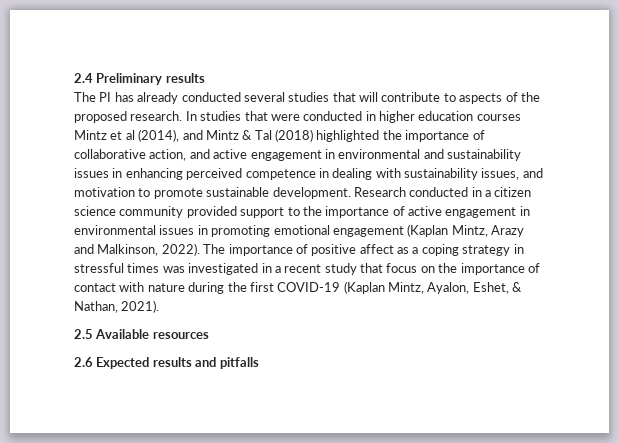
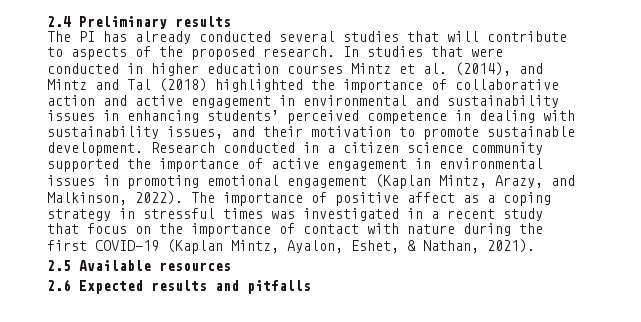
[125,130,135,140] al -> [423,63,447,74] al.
[242,130,253,140] & -> [95,79,119,90] and
[149,149,187,161] action, -> [47,95,95,106] action
(183, 174) none -> [207,110,279,121] students’
(543, 173) none -> [263,126,303,137] their
[186,206,300,218] provided support to -> [47,158,119,172] supported
[491,225,524,237] Arazy -> [495,175,543,188] Arazy,

